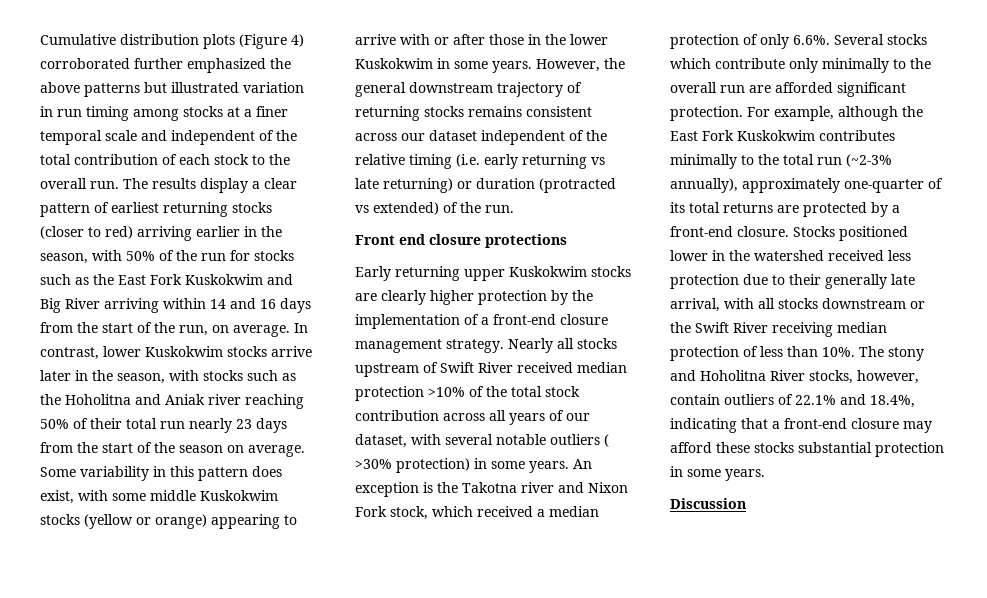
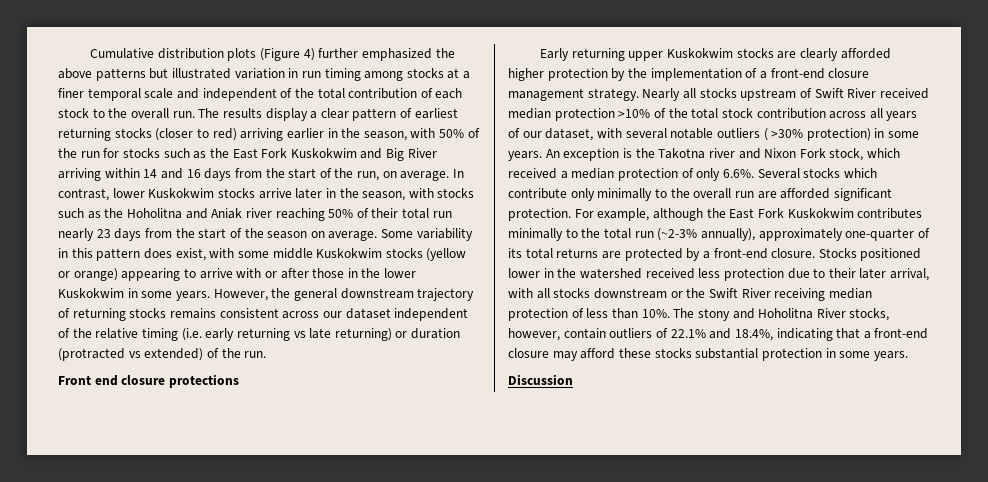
[40,58,130,69] corroborated -> (315, 54) none
(426, 297) none -> [840,48,891,59] afforded
[825,274,915,289] generally late -> [859,268,887,279] later

